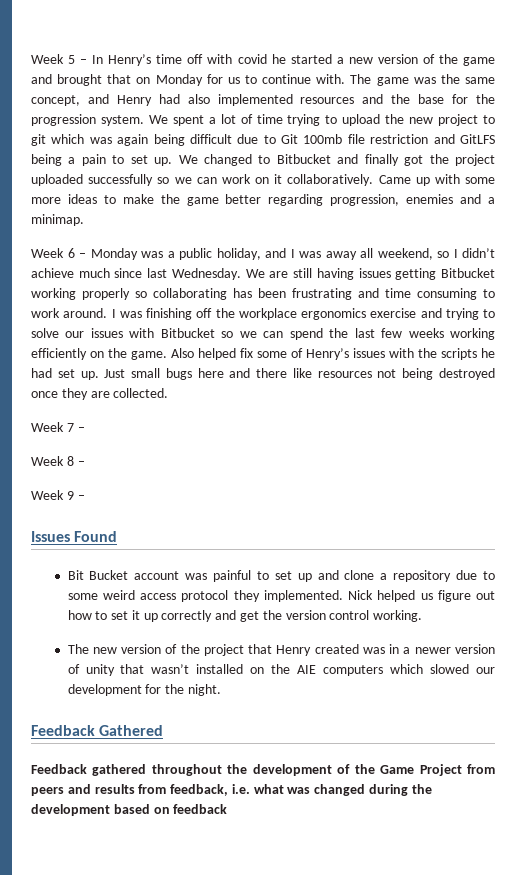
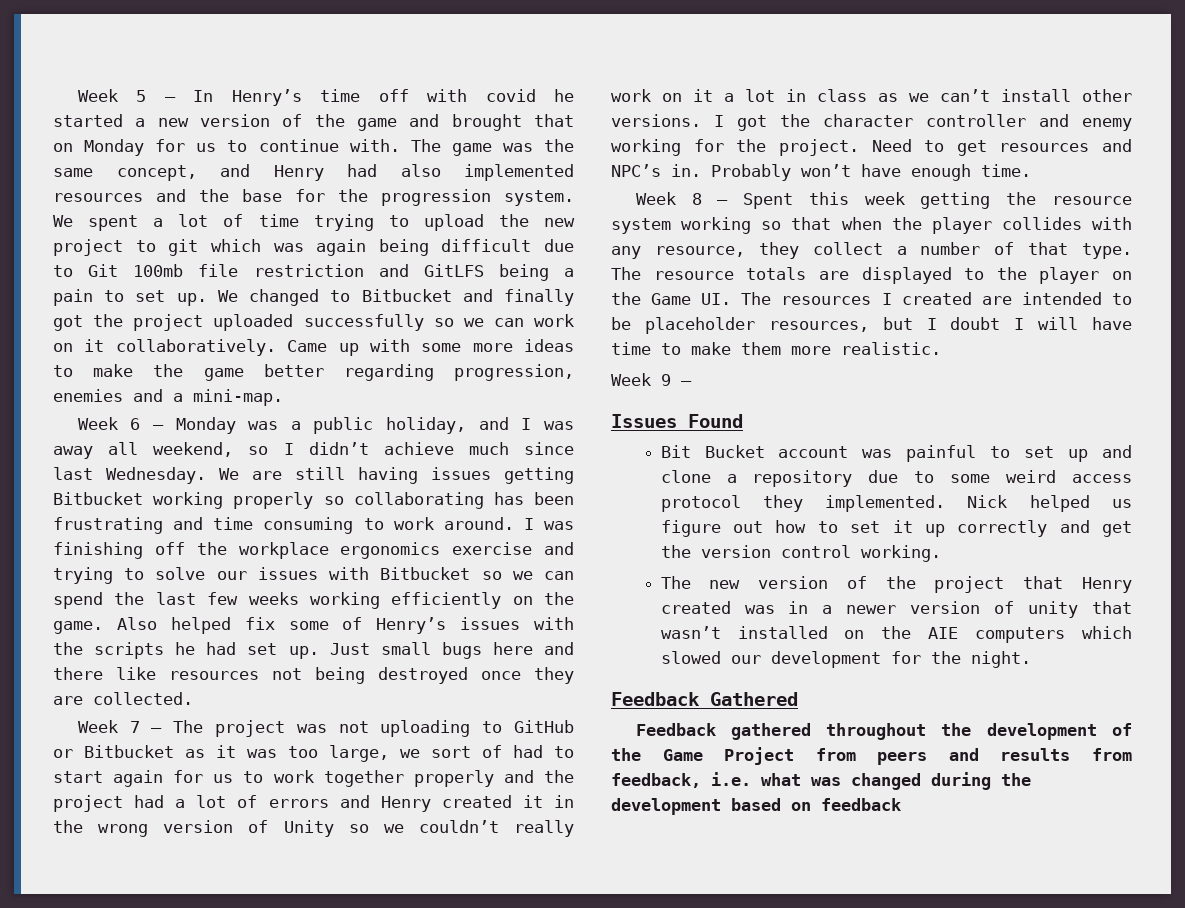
[31,214,84,226] minimap. -> [193,389,283,406] mini-map.
[31,456,85,466] // Week 8 – -> [173,720,575,737] [53,745,574,762] [53,770,574,787] [53,795,575,812] [53,820,574,837] [611,89,1132,102] [611,114,1132,131] [611,139,1132,156] [611,164,1031,181] [635,192,1132,209] [611,217,1132,234] [611,242,1132,259] [611,267,1132,284] [611,292,1132,305] [611,317,1132,334] [611,342,941,355] The project was not uploading to GitHub or Bitbucket as it was too large, we sort of had to start again for us to work together properly and the project had a lot of errors and Henry created it in the wrong version of Unity so we couldn’t really work on it a lot in class as we can’t install other versions. I got the character controller and enemy working for the project. Need to get resources and NPC’s in. Probably won’t have enough time. // Week 8 – Spent this week getting the resource system working so that when the player collides with any resource, they collect a number of that type. The resource totals are displayed to the player on the Game UI. The resources I created are intended to be placeholder resources, but I doubt I will have time to make them more realistic.

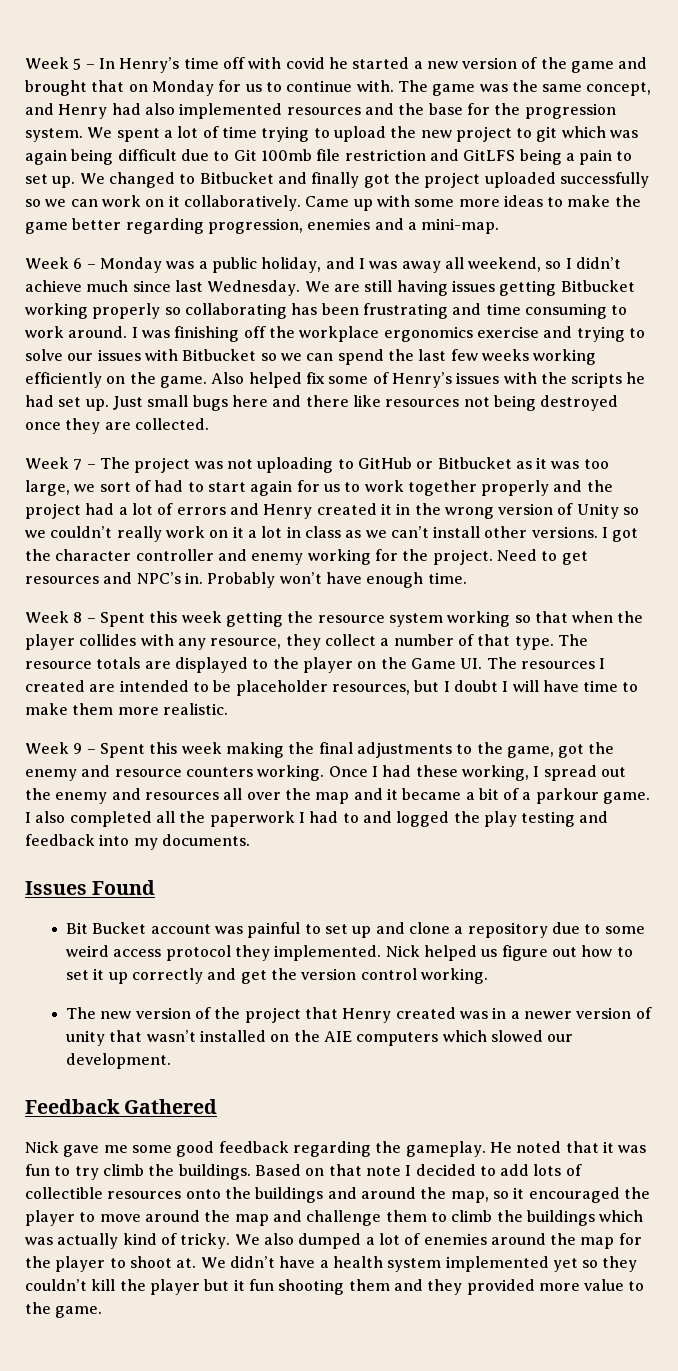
(692, 383) none -> [99,742,615,758] [25,765,626,781] [25,788,651,804] [25,811,609,827] [25,834,250,850] Spent this week making the final adjustments to the game, got the enemy and resource counters working. Once I had these working, I spread out the enemy and resources all over the map and it became a bit of a parkour game. I also completed all the paperwork I had to and logged the play testing and feedback into my documents.
[770,651,1031,668] [611,692,798,706] [635,723,1132,740] [611,747,1132,765] [611,772,1031,790] [611,798,901,815] development for the night. // Feedback Gathered // Feedback gathered throughout the development of the Game Project from peers and results from feedback, i.e. what was changed during the development based on feedback -> [66,1053,172,1069] [25,1099,218,1114] [25,1141,647,1157] [25,1164,582,1180] [25,1187,650,1203] [25,1210,644,1226] [25,1233,642,1249] [25,1256,638,1272] [25,1279,645,1295] [25,1302,103,1318] development. // Feedback Gathered // Nick gave me some good feedback regarding the gameplay. He noted that it was fun to try climb the buildings. Based on that note I decided to add lots of collectible resources onto the buildings and around the map, so it encouraged the player to move around the map and challenge them to climb the buildings which was actually kind of tricky. We also dumped a lot of enemies around the map for the player to shoot at. We didn’t have a health system implemented yet so they couldn’t kill the player but it fun shooting them and they provided more value to the game.

